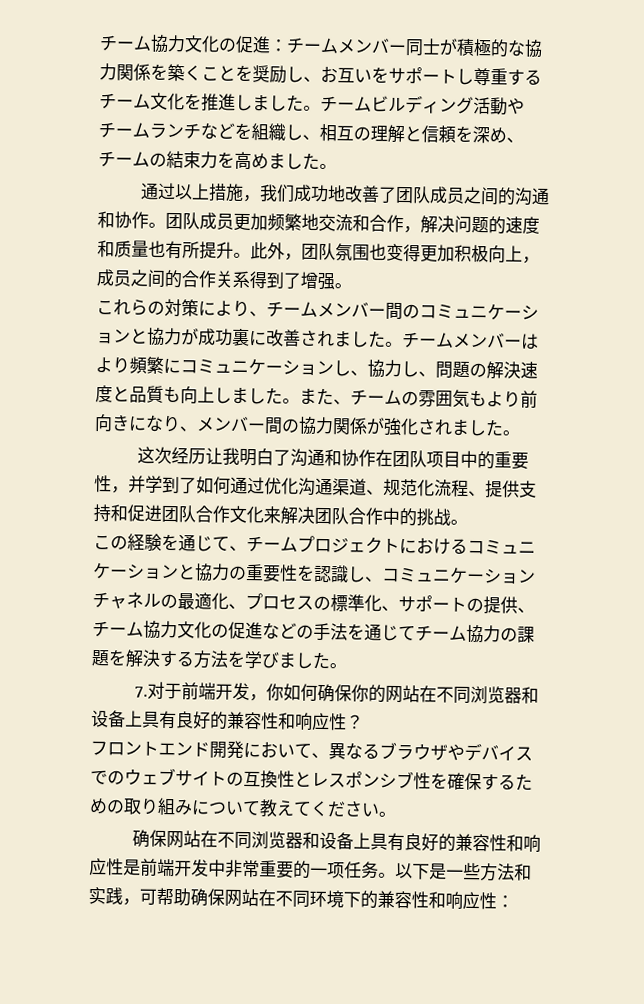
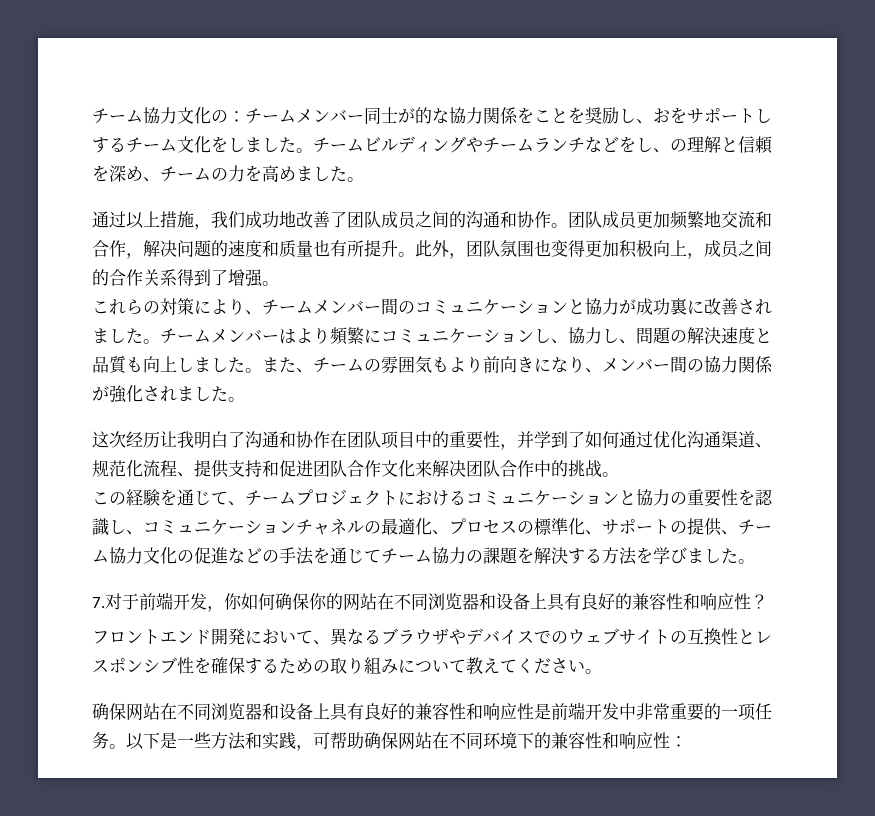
[99,34,271,54] チーム協力文化の促進 -> [92,107,228,124] チーム協力文化の
[456,38,492,57] 積極 -> (415, 115) none
[167,63,202,82] 築く -> (534, 115) none
[337,67,372,83] 互い -> (670, 115) none
[473,67,508,87] 尊重 -> (772, 115) none
[201,93,236,112] 推進 -> (228, 144) none
[473,96,508,116] 活動 -> (466, 144) none
[251,123,354,142] 組織し、相互 -> [636,137,670,153] し、
[166,150,201,169] 結束 -> (228, 174) none

